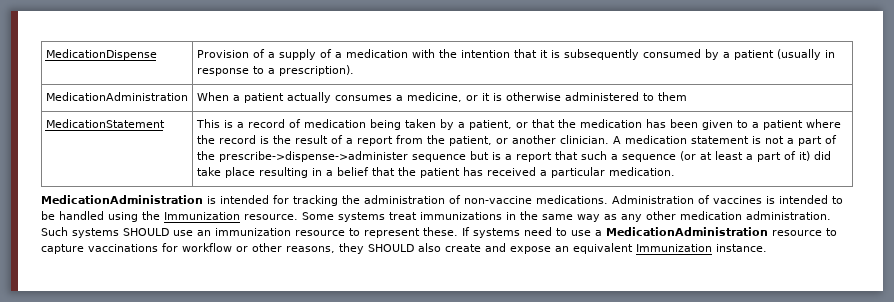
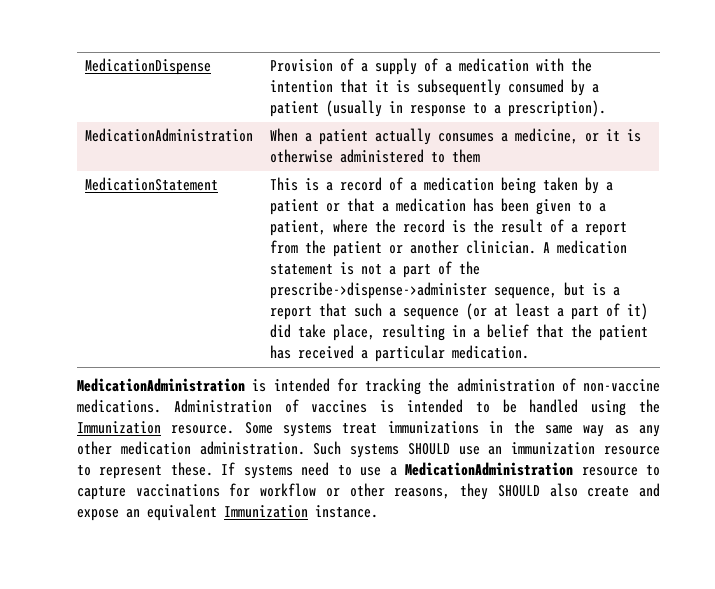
(301, 123) none -> [410,182,418,191] a
[468,120,512,130] patient, -> [270,199,320,215] patient
[557,119,576,128] the -> [382,203,390,212] a
[762,120,803,130] patient -> [270,220,327,236] patient,
[448,136,492,146] patient, -> [333,241,383,257] patient
[411,154,466,162] sequence -> [494,287,558,299] sequence,
[224,167,255,178] place -> [333,324,376,341] place,

